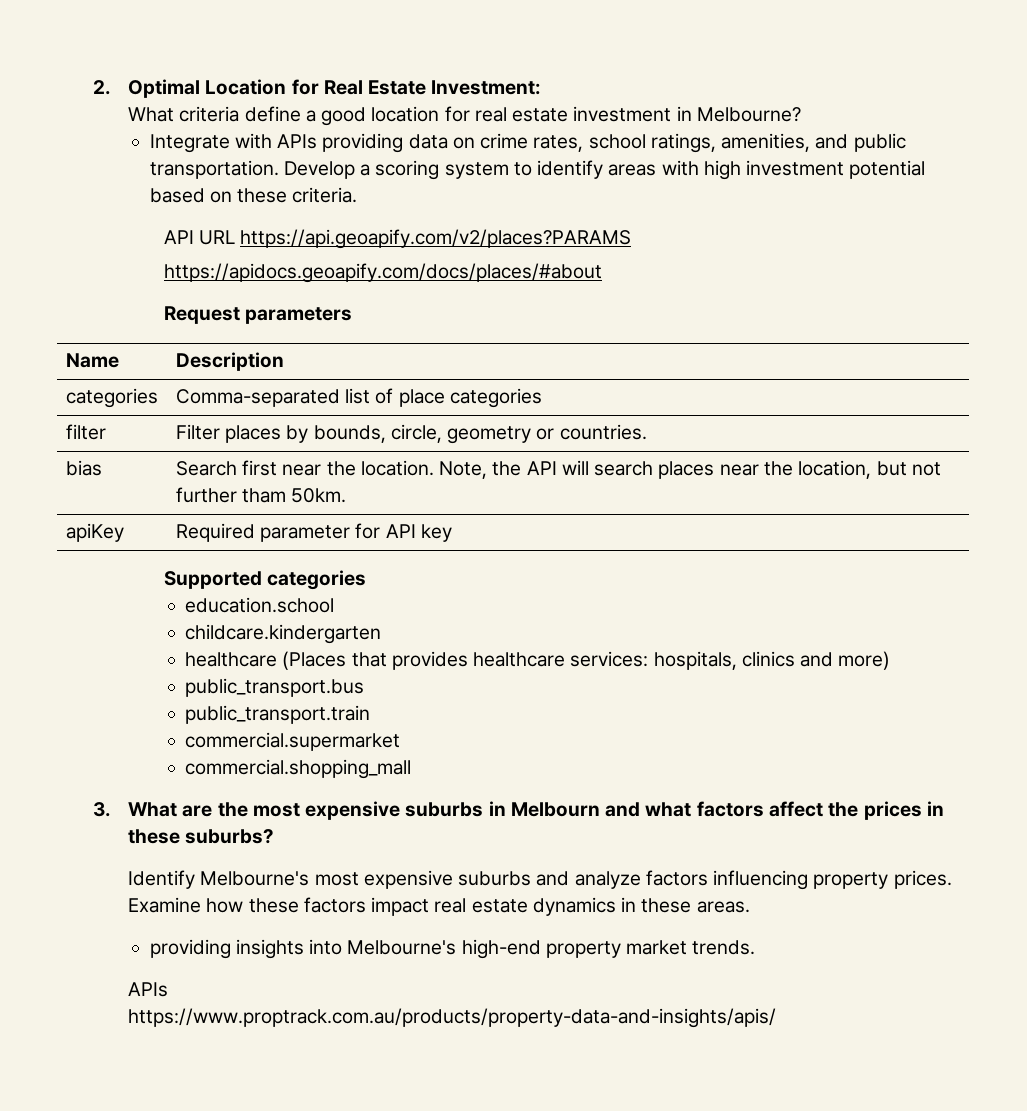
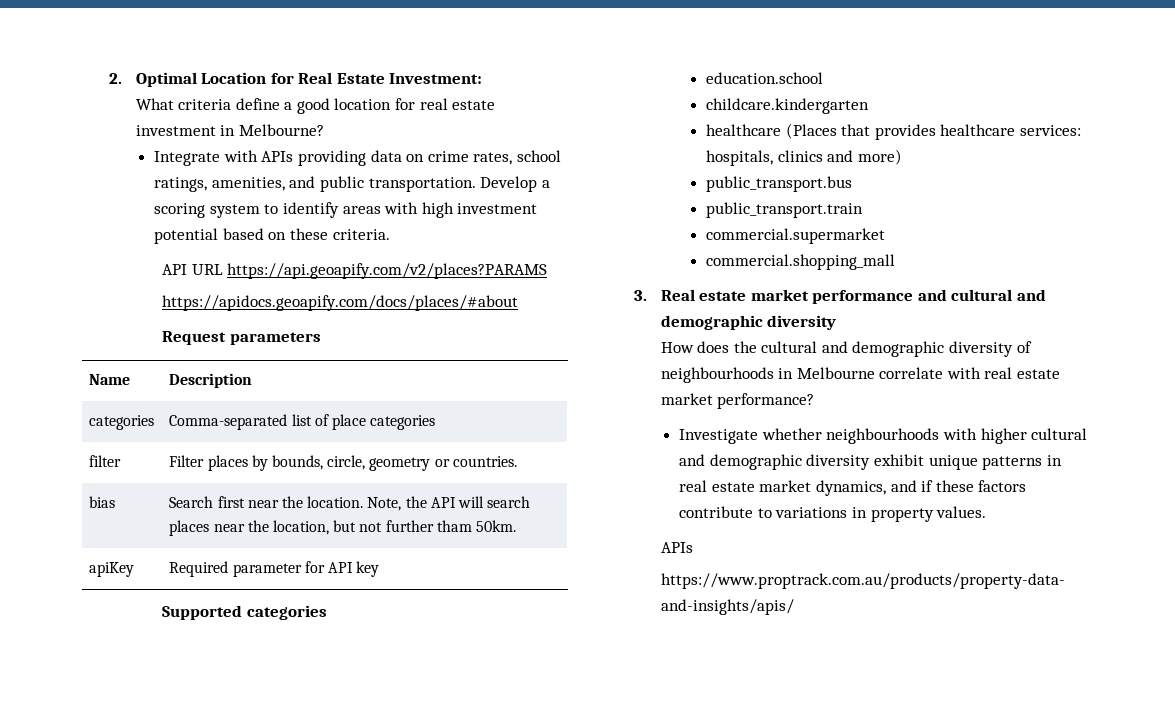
[128,801,944,820] [128,829,275,844] [128,870,952,890] [128,897,750,916] [149,939,756,959] What are the most expensive suburbs in Melbourn and what factors affect the prices in these suburbs? // Identify Melbourne's most expensive suburbs and analyze factors influencing property prices. Examine how these factors impact real estate dynamics in these areas. // providing insights into Melbourne's high-end property market trends. -> [660,289,1047,304] [660,315,837,330] [660,341,1032,357] [660,367,1061,383] [660,393,815,409] [679,428,1088,444] [679,454,1062,470] [679,480,1027,496] [679,506,987,522] Real estate market performance and cultural and demographic diversity // How does the cultural and demographic diversity of neighbourhoods in Melbourne correlate with real estate market performance? // Investigate whether neighbourhoods with higher cultural and demographic diversity exhibit unique patterns in real estate market dynamics, and if these factors contribute to variations in property values.

